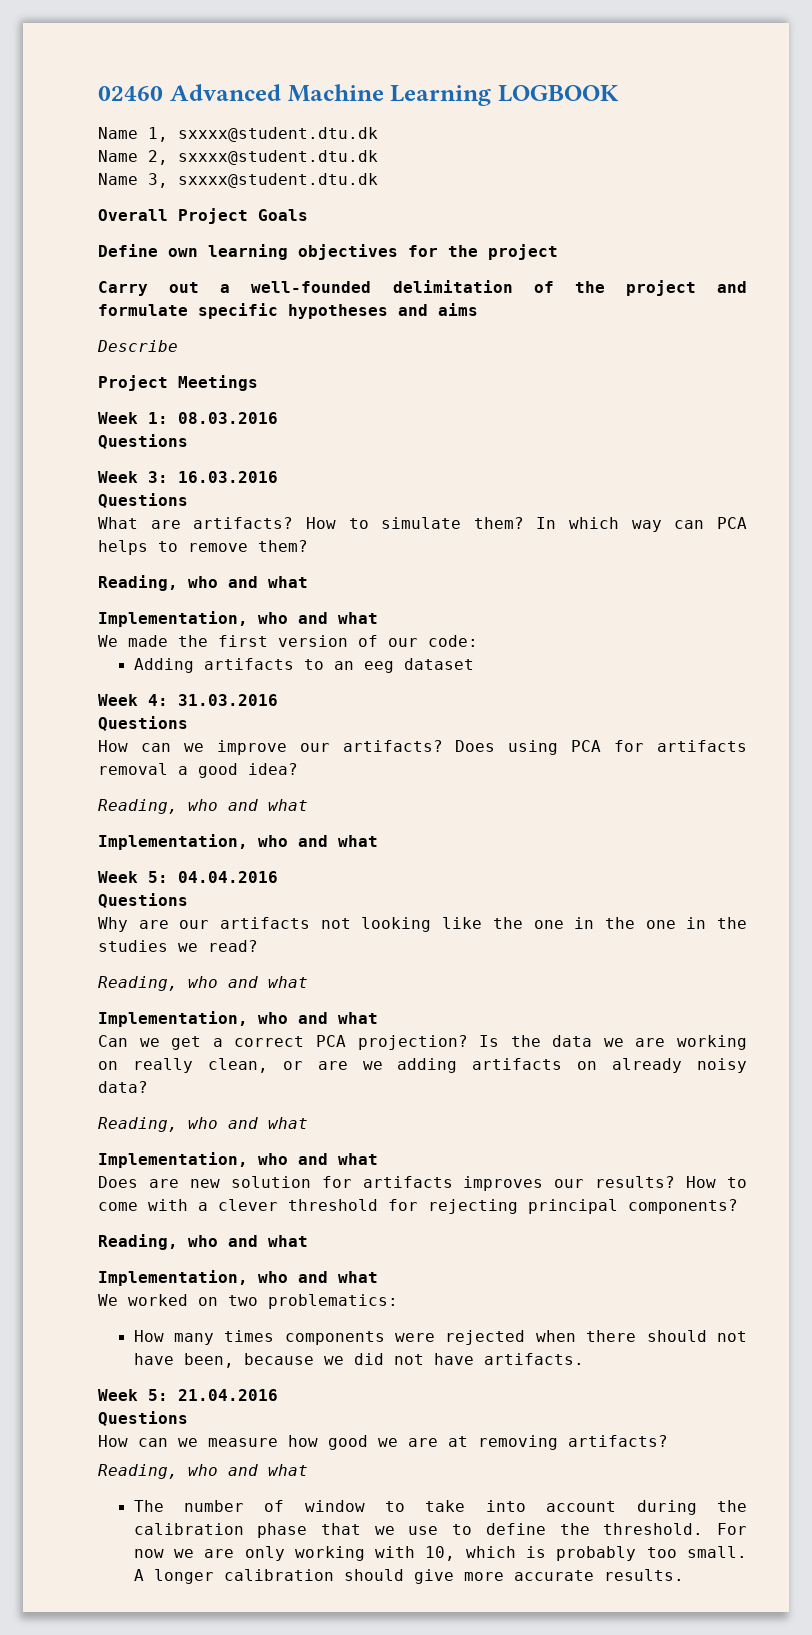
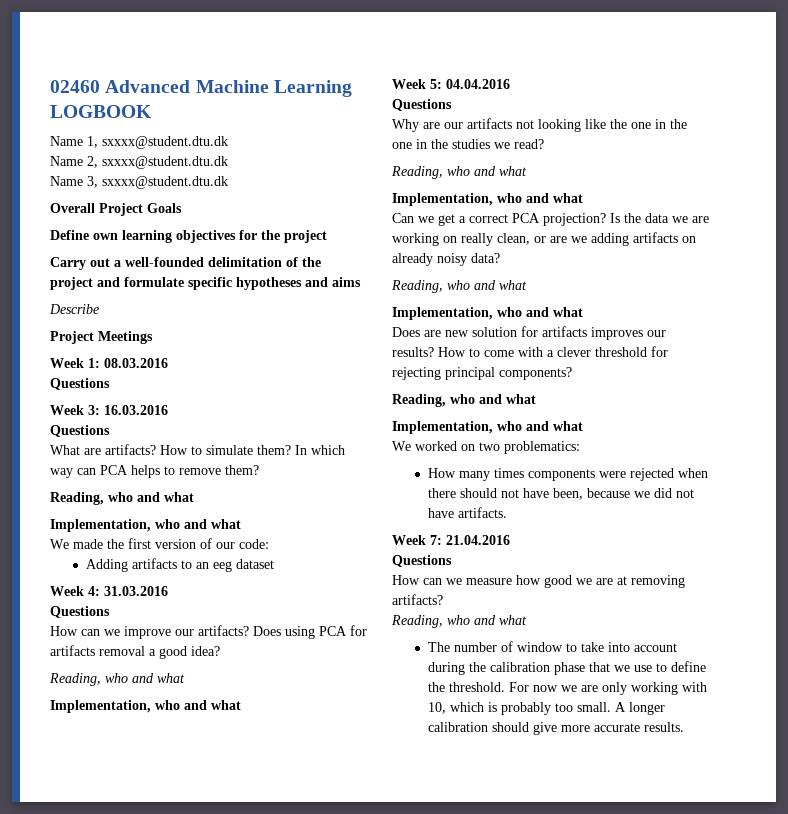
[148,1389,168,1401] 5: -> [430,535,442,545] 7:

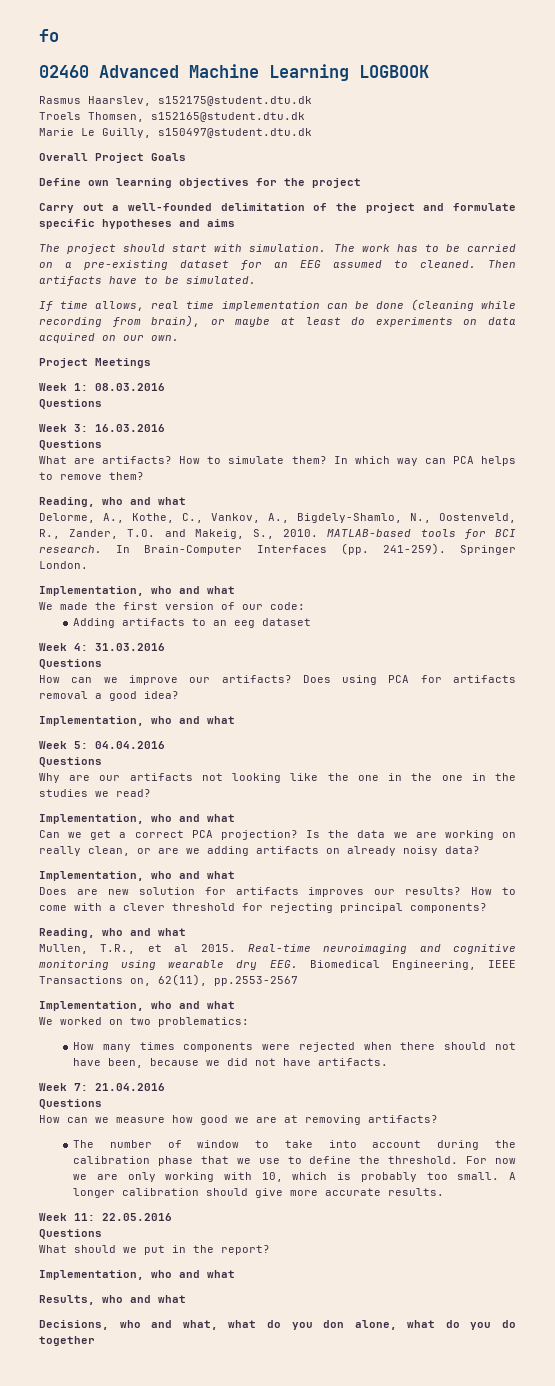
(50, 86) none -> [39,29,59,42] fo //
[50,136,228,149] [50,156,228,169] [50,176,228,189] Name 1, sxxxx@student.dtu.dk // Name 2, sxxxx@student.dtu.dk // Name 3, sxxxx@student.dtu.dk -> [39,96,312,106] [39,112,305,122] [39,128,312,138] Rasmus Haarslev, s152175@student.dtu.dk // Troels Thomsen, s152165@student.dtu.dk // Marie Le Guilly, s150497@student.dtu.dk
[49,304,99,314] Describe -> [39,244,516,254] [39,260,516,270] [39,276,256,286] [39,299,517,311] [39,315,516,327] [39,333,179,343] The project should start with simulation. The work has to be carried on a pre-existing dataset for an EEG assumed to cleaned. Then artifacts have to be simulated. // If time allows, real time implementation can be done (cleaning while recording from brain), or maybe at least do experiments on data acquired on our own.
(194, 497) none -> [39,513,516,523] [39,529,516,539] [39,543,516,555] [39,561,88,569] // Delorme, A., Kothe, C., Vankov, A., Bigdely-Shamlo, N., Oostenveld, R., Zander, T.O. and Makeig, S., 2010. MATLAB-based tools for BCI research. In Brain-Computer Interfaces (pp. 241-259). Springer London.
[49,673,185,686] // Reading, who and what -> (179, 695) none
[391,166,527,179] // Reading, who and what -> (151, 793) none
[391,280,527,293] // Reading, who and what -> (480, 850) none
(536, 399) none -> [39,944,516,954] [39,960,516,970] [39,974,298,986] // Mullen, T.R., et al 2015. Real-time neuroimaging and cognitive monitoring using wearable dry EEG. Biomedical Engineering, IEEE Transactions on, 62(11), pp.2553-2567
[391,615,527,628] // Reading, who and what -> (438, 1119) none
(684, 727) none -> [39,1213,172,1221] [39,1229,102,1239] [39,1245,270,1255] [39,1270,235,1280] [39,1295,186,1305] [39,1320,516,1330] [39,1336,95,1346] // Week 11: 22.05.2016 // Questions // What should we put in the report? // Implementation, who and what // Results, who and what // Decisions, who and what, what do you don alone, what do you do together

